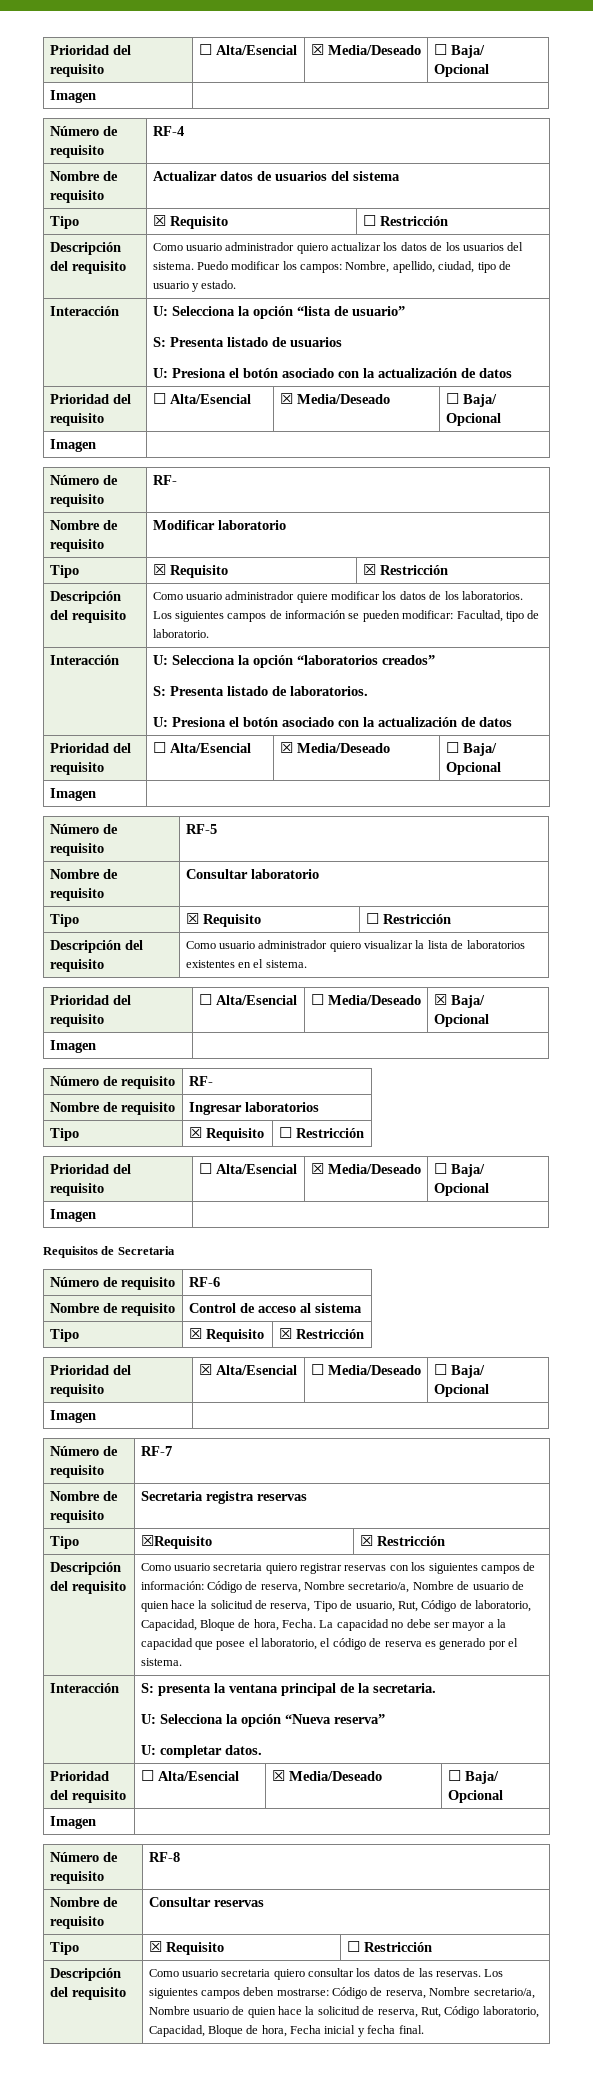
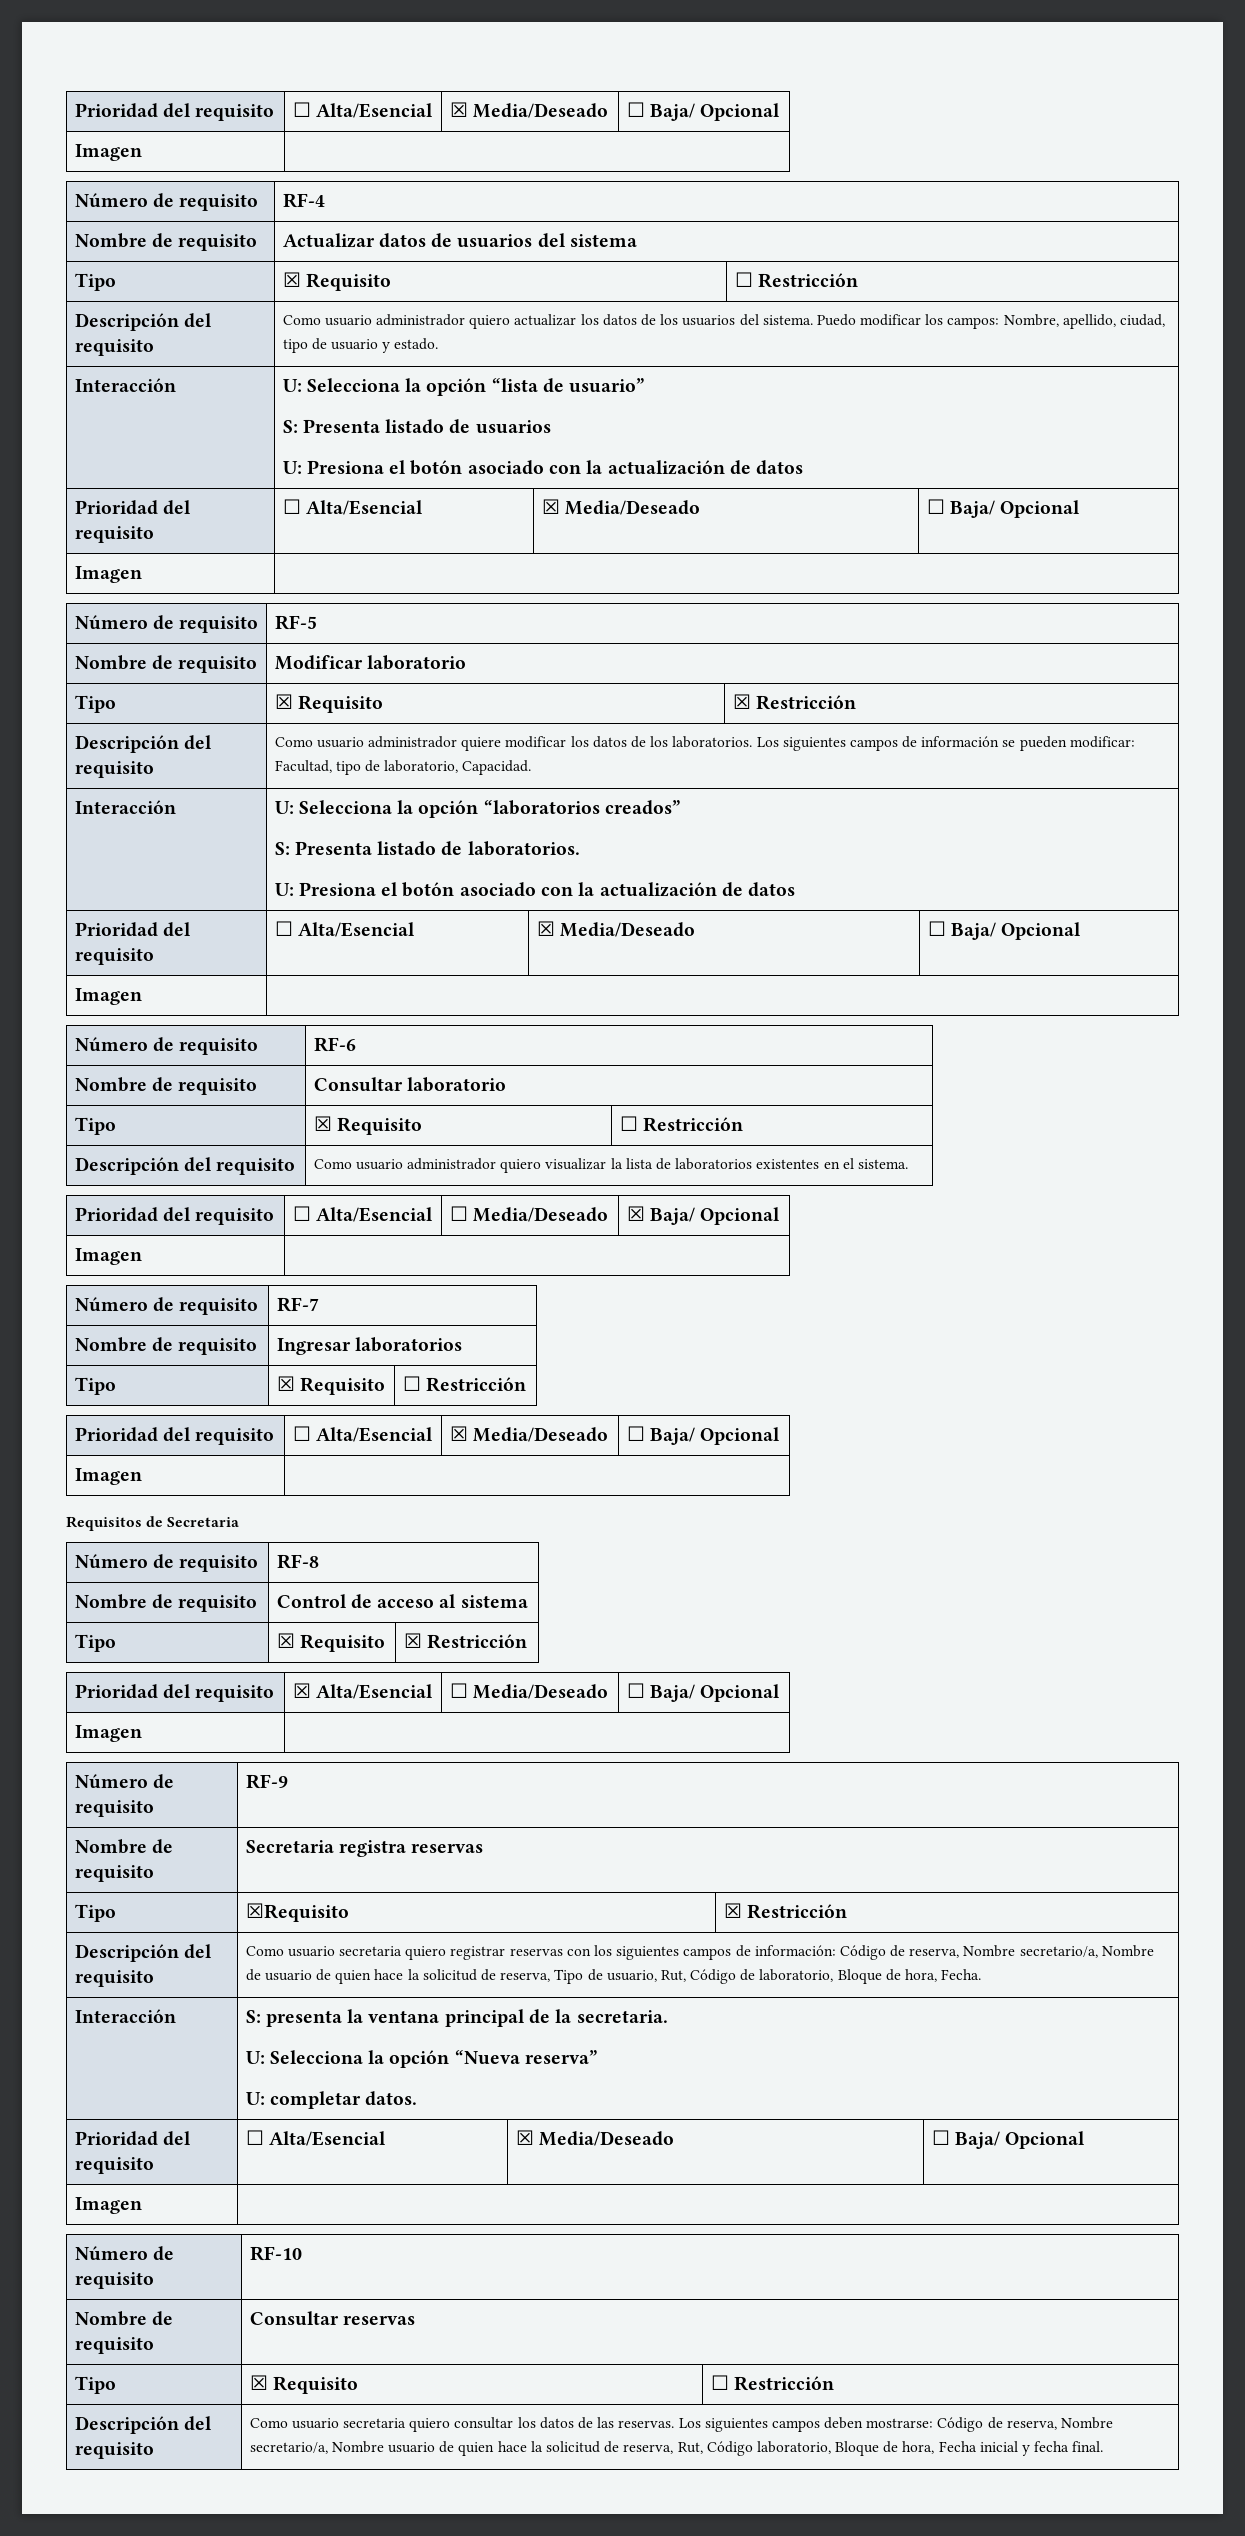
[152,475,177,485] RF- -> [274,615,317,630] RF-5
[152,629,209,638] laboratorio. -> [384,760,532,775] laboratorio, Capacidad.
[185,824,217,834] RF-5 -> [313,1037,356,1052] RF-6
[188,1076,213,1086] RF- -> [276,1297,319,1312] RF-7
[188,1277,220,1287] RF-6 -> [276,1554,319,1569] RF-8
[140,1446,172,1456] RF-7 -> [245,1774,288,1789] RF-9
[140,1619,197,1631] Capacidad, -> (834, 1975) none
[319,1619,507,1631] [140,1638,519,1650] [140,1658,182,1666] La capacidad no debe ser mayor a la capacidad que posee el laboratorio, el código de reserva es generado por el sistema. -> (982, 1974) none
[148,1852,180,1862] RF-8 -> [249,2246,302,2261] RF-10
[148,2025,205,2037] Capacidad, -> (831, 2447) none

